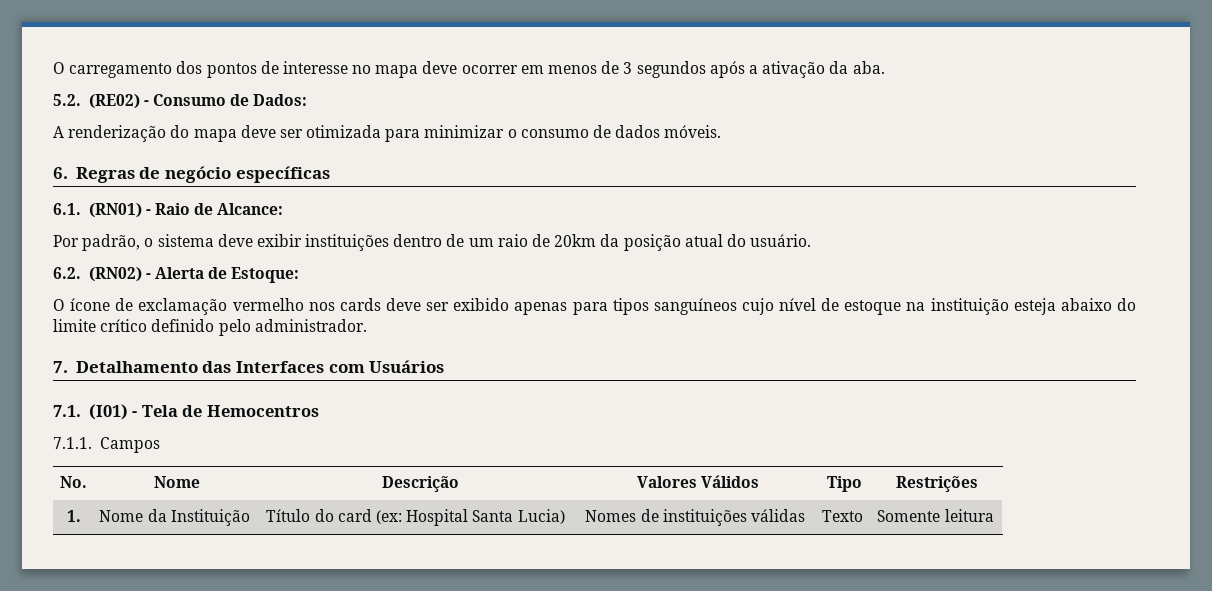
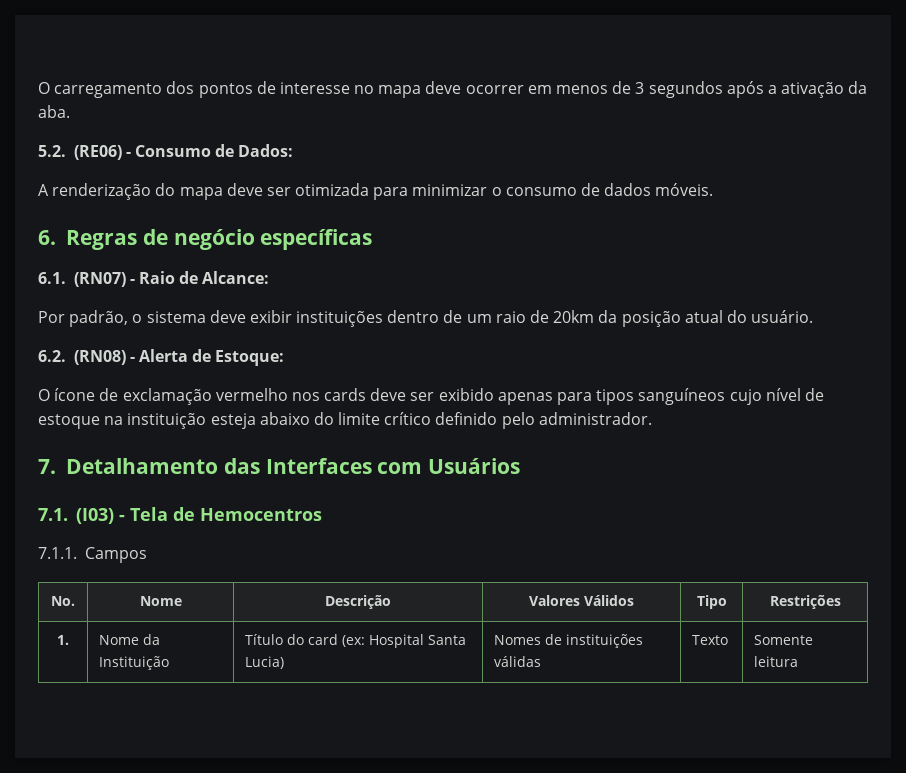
[88,94,140,109] (RE02) -> [73,145,122,160] (RE06)
[88,203,142,218] (RN01) -> [73,272,126,287] (RN07)
[88,267,142,282] (RN02) -> [73,350,126,365] (RN08)
[88,404,128,420] (I01) -> [75,508,114,524] (I03)

